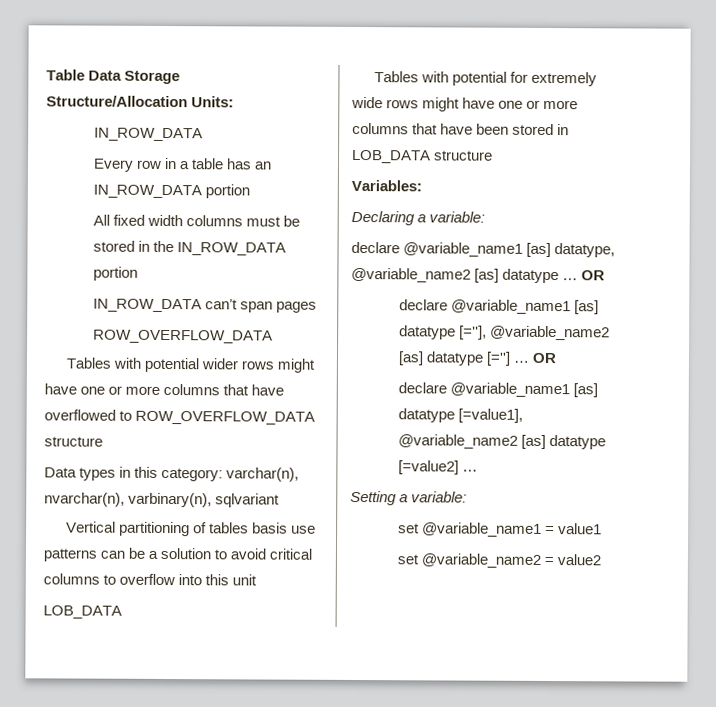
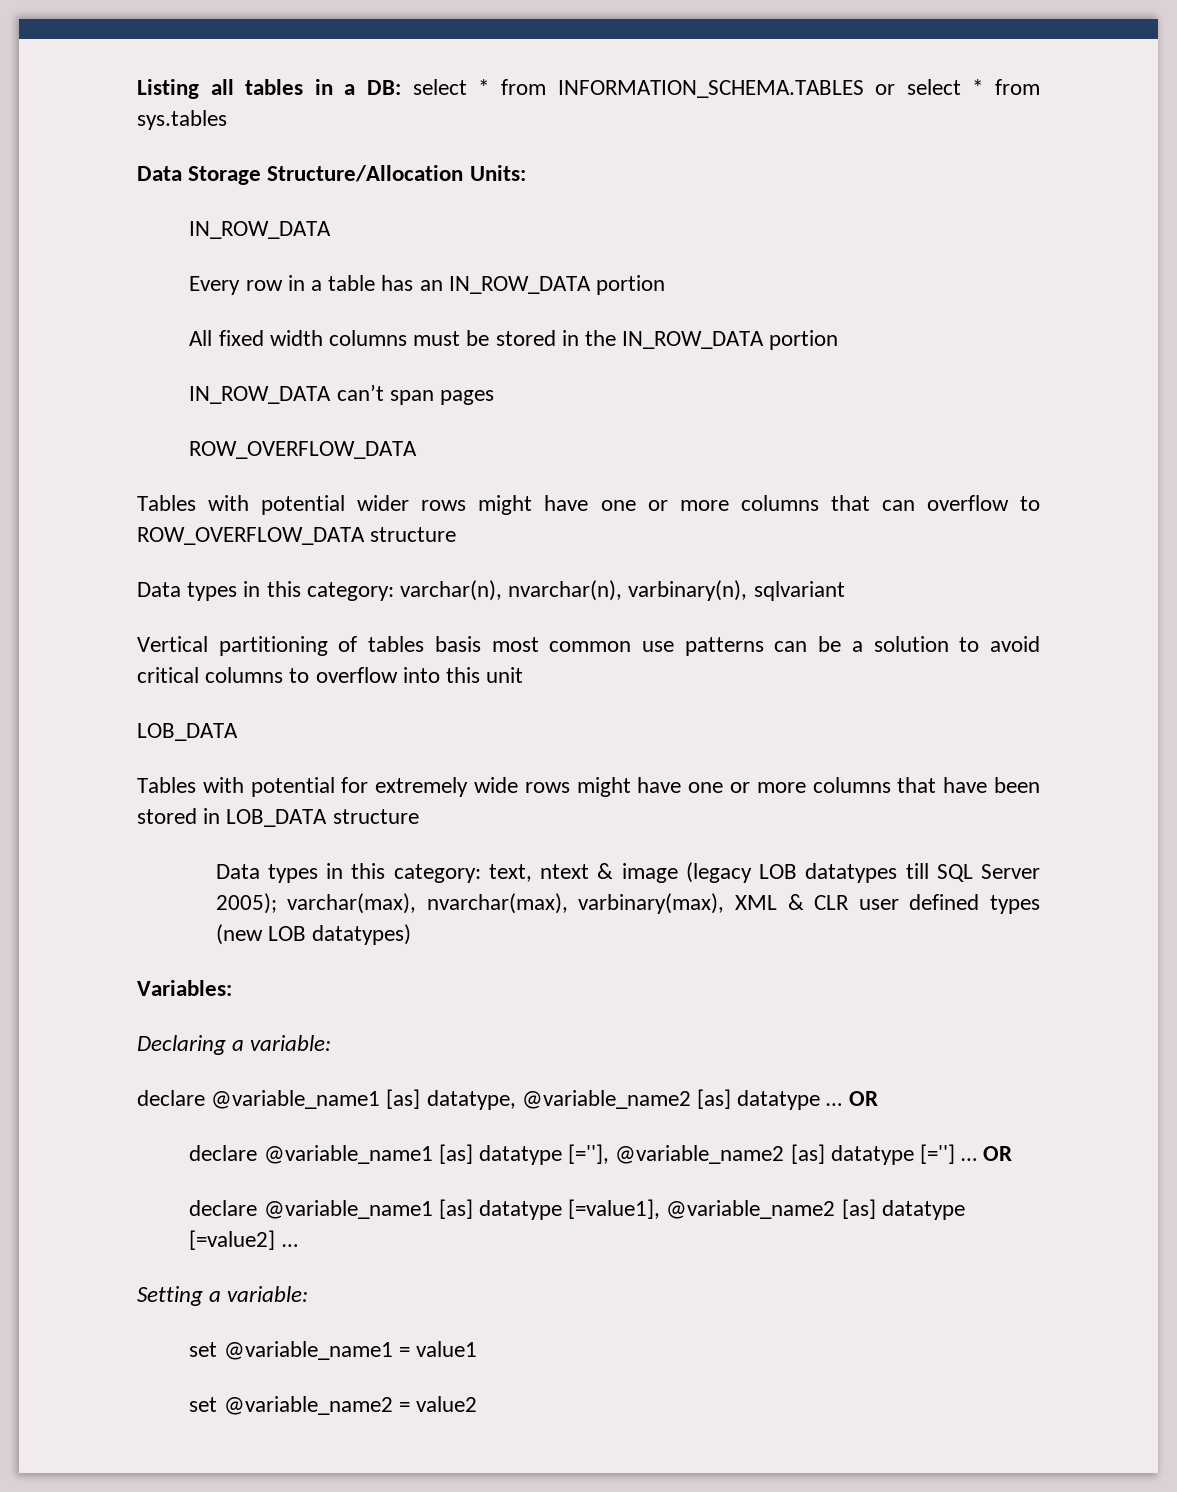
[46,69,85,81] Table -> [137,79,1041,99] [137,110,227,130] Listing all tables in a DB: select * from INFORMATION_SCHEMA.TABLES or select * from sys.tables //
[251,384,285,396] [44,409,116,421] have overflowed -> [881,495,1009,511] can overflow
(289, 528) none -> [491,637,632,652] most common
(494, 155) none -> [215,862,1040,883] [215,893,1040,914] [215,924,411,945] // Data types in this category: text, ntext & image (legacy LOB datatypes till SQL Server 2005); varchar(max), nvarchar(max), varbinary(max), XML & CLR user defined types (new LOB datatypes)

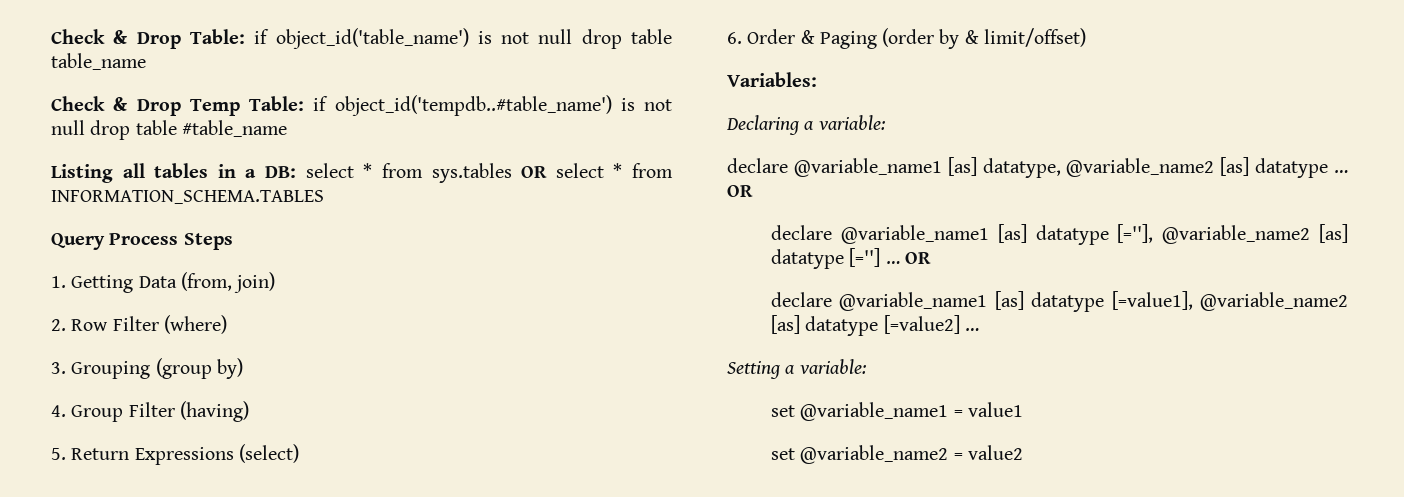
(137, 89) none -> [51,28,672,49] [51,53,146,70] [51,95,672,116] [51,120,287,140] Check & Drop Table: if object_id('table_name') is not null drop table table_name // Check & Drop Temp Table: if object_id('tempdb..#table_name') is not null drop table #table_name //
[557,79,1041,98] [137,110,227,130] [137,165,526,185] [189,221,332,239] [189,275,666,295] [189,330,839,350] [189,384,494,405] [189,441,418,459] [137,495,1040,515] [137,527,457,545] [137,580,845,601] [137,636,1040,656] [137,667,524,683] [137,723,238,741] [137,777,1040,797] [137,808,419,827] [215,862,1040,883] [215,893,1040,914] [215,924,411,945] INFORMATION_SCHEMA.TABLES or select * from sys.tables // Data Storage Structure/Allocation Units: // IN_ROW_DATA // Every row in a table has an IN_ROW_DATA portion // All fixed width columns must be stored in the IN_ROW_DATA portion // IN_ROW_DATA can’t span pages // ROW_OVERFLOW_DATA // Tables with potential wider rows might have one or more columns that can overflow to ROW_OVERFLOW_DATA structure // Data types in this category: varchar(n), nvarchar(n), varbinary(n), sqlvariant // Vertical partitioning of tables basis most common use patterns can be a solution to avoid critical columns to overflow into this unit // LOB_DATA // Tables with potential for extremely wide rows might have one or more columns that have been stored in LOB_DATA structure // Data types in this category: text, ntext & image (legacy LOB datatypes till SQL Server 2005); varchar(max), nvarchar(max), varbinary(max), XML & CLR user defined types (new LOB datatypes) -> [431,163,674,183] [51,190,324,204] [51,233,233,250] [51,272,276,293] [51,315,227,334] [51,358,243,379] [51,401,249,422] [51,444,299,465] [727,28,1086,49] sys.tables OR select * from INFORMATION_SCHEMA.TABLES // Query Process Steps // 1. Getting Data (from, join) // 2. Row Filter (where) // 3. Grouping (group by) // 4. Group Filter (having) // 5. Return Expressions (select) // 6. Order & Paging (order by & limit/offset)

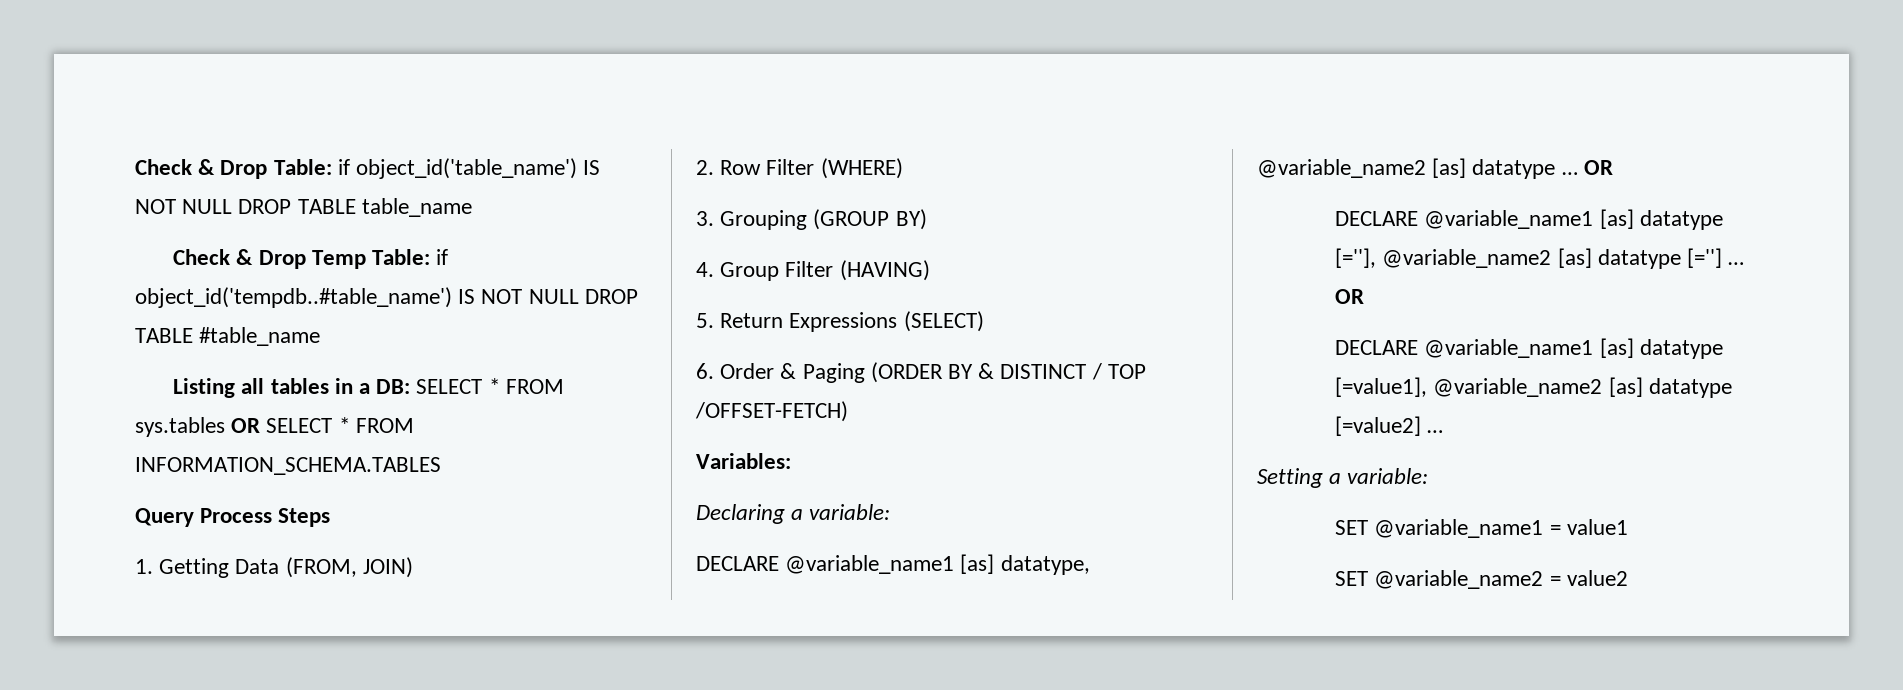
[477,29,672,49] is not null drop table -> [583,160,601,175] [135,199,356,214] IS NOT NULL DROP TABLE
[620,98,672,111] [51,120,177,140] is not null drop table -> [458,289,638,304] [135,328,193,343] IS NOT NULL DROP TABLE
[305,163,674,183] select * from sys.tables OR select * from -> [416,378,564,394] [135,417,414,437] SELECT * FROM sys.tables OR SELECT * FROM
[180,272,276,293] (from, join) -> [285,557,413,578] (FROM, JOIN)
[163,315,227,334] (where) -> [820,158,903,179] (WHERE)
[155,358,243,379] (group by) -> [813,209,927,230] (GROUP BY)
[179,401,249,422] (having) -> [839,260,930,281] (HAVING)
[238,444,299,463] (select) -> [903,311,984,332] (SELECT)
[882,28,1086,49] (order by & limit/offset) -> [870,362,1146,383] [695,401,848,422] (ORDER BY & DISTINCT / TOP /OFFSET-FETCH)
[727,158,788,173] declare -> [696,556,779,571] DECLARE
[771,225,833,240] declare -> [1335,211,1419,226] DECLARE
[771,292,833,307] declare -> [1335,340,1419,355] DECLARE
[771,405,796,417] set -> [1335,520,1369,535] SET
[771,448,796,460] set -> [1335,571,1369,586] SET

